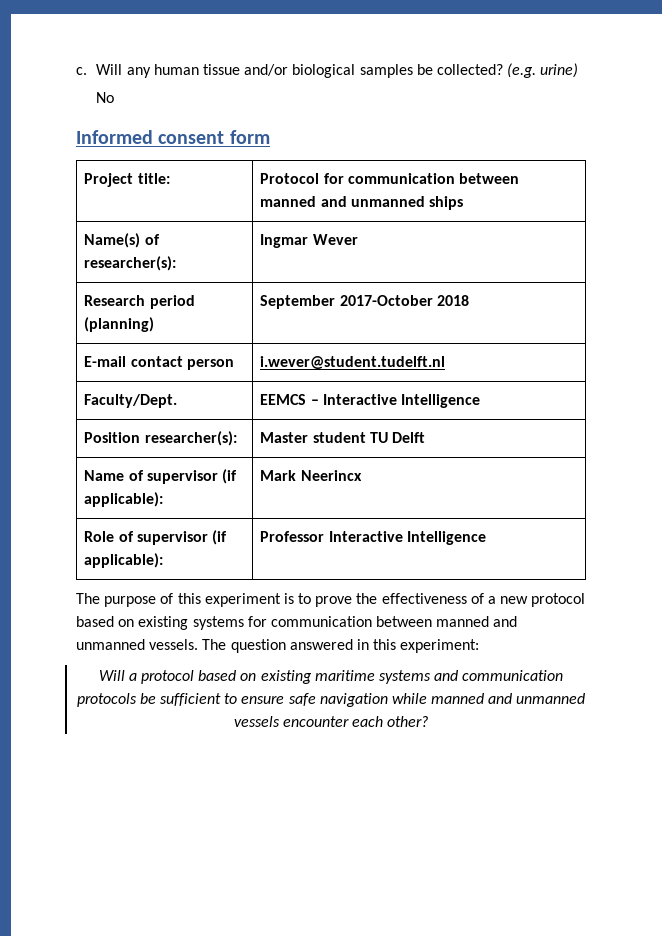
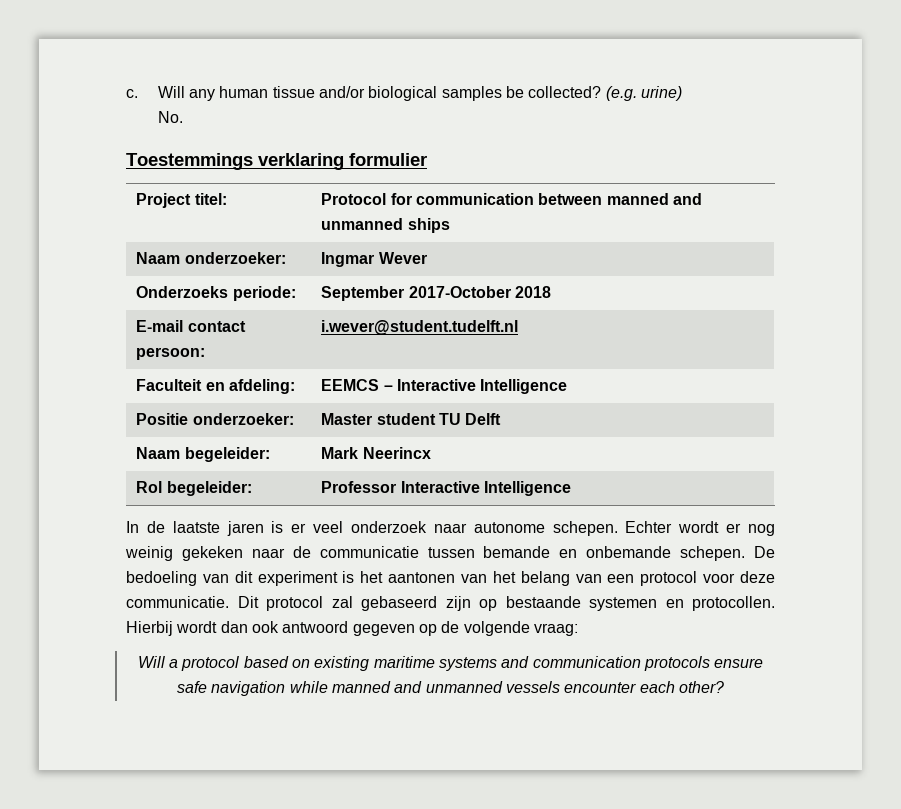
[96,92,115,103] [76,130,270,144] No // Informed consent form -> [157,111,183,123] [126,153,427,170] No. // Toestemmings verklaring formulier
[137,173,170,184] title: -> [194,193,227,205] titel:
[84,233,160,248] [84,256,177,271] Name(s) of researcher(s): -> [136,252,286,264] Naam onderzoeker:
[84,295,195,309] [84,317,155,332] Research period (planning) -> [136,286,296,301] Onderzoeks periode:
[186,359,234,370] person -> [136,347,206,360] persoon:
[84,394,178,408] Faculty/Dept. -> [136,379,296,394] Faculteit en afdeling:
[84,431,237,446] Position researcher(s): -> [136,413,294,425] Positie onderzoeker:
[84,469,238,484] [84,492,164,507] [260,470,362,481] [84,530,228,545] [84,553,164,568] [260,531,486,545] [76,593,586,607] [76,616,518,630] [76,639,480,653] Name of supervisor (if applicable): | Mark Neerincx // Role of supervisor (if applicable): | Professor Interactive Intelligence // The purpose of this experiment is to prove the effectiveness of a new protocol based on existing systems for communication between manned and unmanned vessels. The question answered in this experiment: -> [136,447,270,462] [321,447,431,459] [136,481,252,496] [321,481,572,496] [126,521,775,536] [125,546,776,561] [126,571,775,586] [126,596,775,611] [126,621,578,636] Naam begeleider: | Mark Neerincx // Rol begeleider: | Professor Interactive Intelligence // In de laatste jaren is er veel onderzoek naar autonome schepen. Echter wordt er nog weinig gekeken naar de communicatie tussen bemande en onbemande schepen. De bedoeling van dit experiment is het aantonen van het belang van een protocol voor deze communicatie. Dit protocol zal gebaseerd zijn op bestaande systemen en protocollen. Hierbij wordt dan ook antwoord gegeven op de volgende vraag:
[139,693,238,706] be sufficient to -> (710, 663) none

